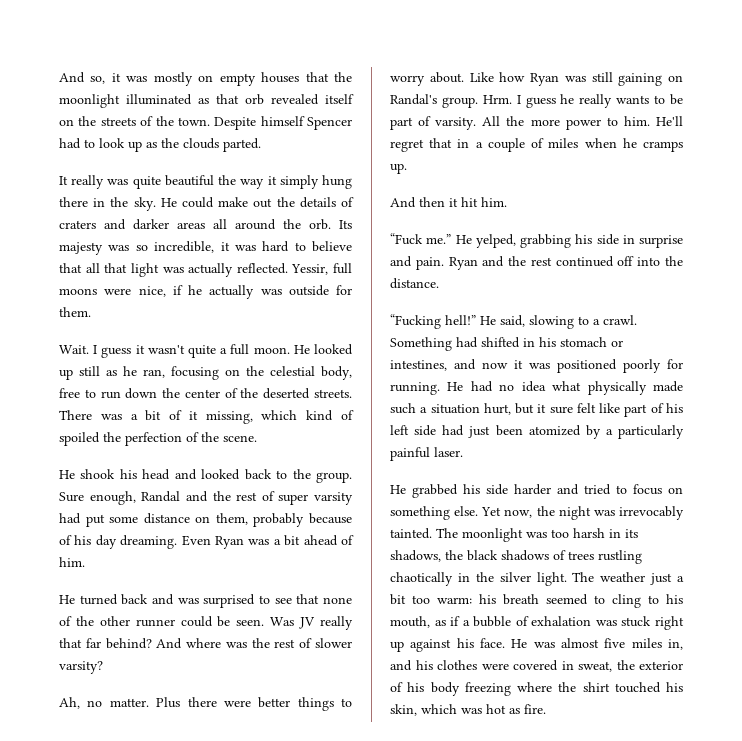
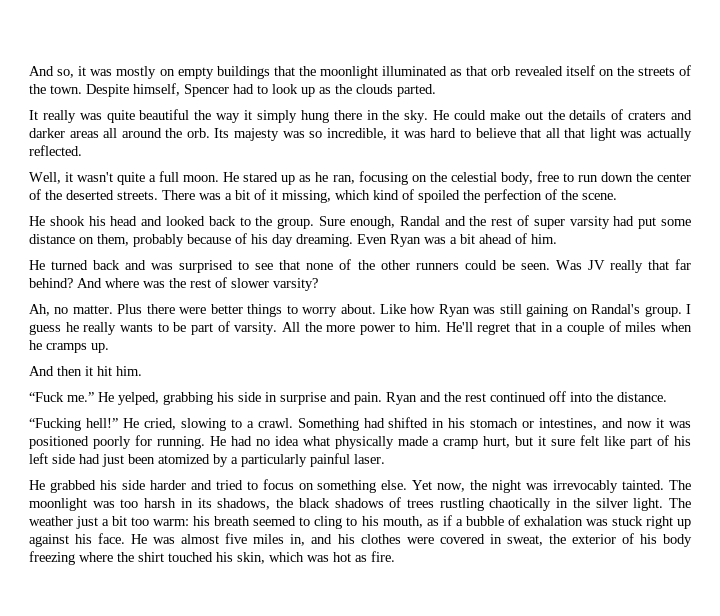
[261,72,300,83] houses -> [216,66,270,79] buildings
[260,116,305,126] himself -> [133,83,180,96] himself,
[291,263,352,275] [59,285,352,299] [59,307,91,317] [59,345,132,358] Yessir, full moons were nice, if he actually was outside for them. // Wait. I guess -> [29,172,61,184] // Well,
[313,344,353,355] [59,366,100,380] looked up still -> [243,172,296,185] stared up
[135,619,175,627] runner -> [415,263,459,270] runners
[482,95,512,104] Hrm. -> (682, 311) none
[500,315,525,327] said, -> [143,418,176,430] cried,
[390,403,480,414] such a situation -> [432,439,479,449] a cramp

